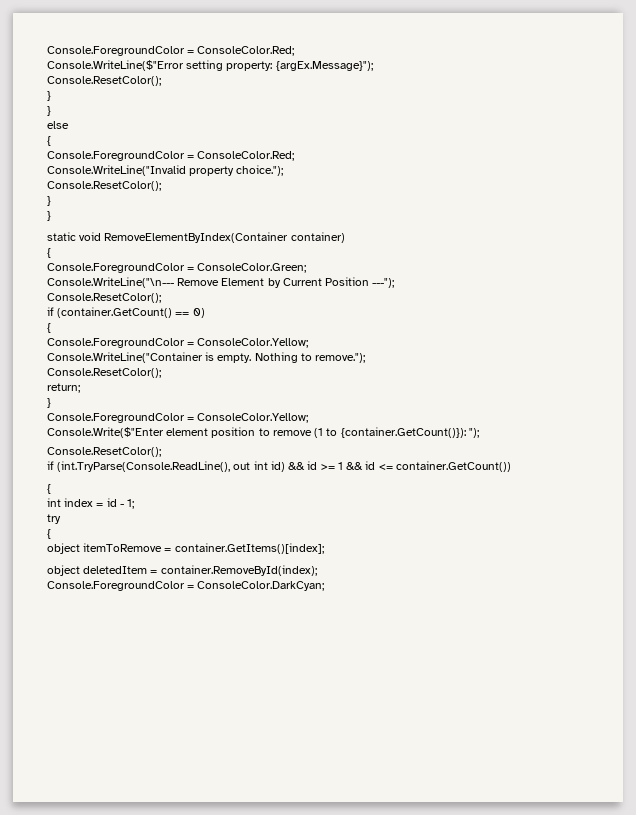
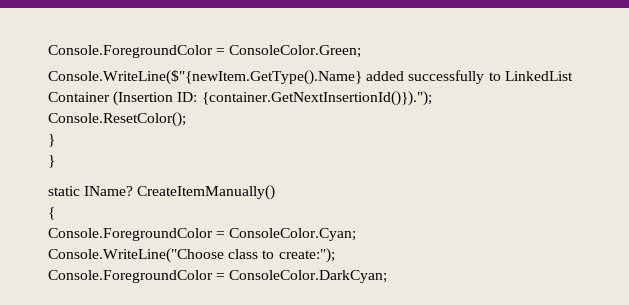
[47,46,295,56] [47,60,373,71] [47,76,161,86] [47,91,51,101] [47,106,51,116] [47,121,69,129] [47,136,51,146] [47,151,295,161] [47,165,284,176] Console.ForegroundColor = ConsoleColor.Red; // Console.WriteLine($"Error setting property: {argEx.Message}"); // Console.ResetColor(); // } // } // else // { // Console.ForegroundColor = ConsoleColor.Red; // Console.WriteLine("Invalid property choice."); -> [48,45,362,58] [48,70,573,85] [48,91,432,106] Console.ForegroundColor = ConsoleColor.Green; // Console.WriteLine($"{newItem.GetType().Name} added successfully to LinkedList Container (Insertion ID: {container.GetNextInsertionId()}).");
[79,232,345,243] [47,248,51,258] [47,263,307,273] [47,277,395,288] [47,293,161,303] [47,307,205,318] [47,323,51,333] [47,338,309,348] [47,352,366,363] [47,368,161,378] [47,383,80,393] [47,398,51,408] [47,413,309,423] [47,427,479,438] [47,447,161,457] [47,461,511,472] [47,484,51,494] [47,498,135,509] [47,514,61,524] [47,529,51,539] [47,543,324,554] [47,565,317,576] void RemoveElementByIndex(Container container) // { // Console.ForegroundColor = ConsoleColor.Green; // Console.WriteLine("\n--- Remove Element by Current Position ---"); // Console.ResetColor(); // if (container.GetCount() == 0) // { // Console.ForegroundColor = ConsoleColor.Yellow; // Console.WriteLine("Container is empty. Nothing to remove."); // Console.ResetColor(); // return; // } // Console.ForegroundColor = ConsoleColor.Yellow; // Console.Write($"Enter element position to remove (1 to {container.GetCount()}): "); // Console.ResetColor(); // if (int.TryParse(Console.ReadLine(), out int id) && id >= 1 && id <= container.GetCount()) // { // int index = id - 1; // try // { // object itemToRemove = container.GetItems()[index]; // object deletedItem = container.RemoveById(index); -> [84,185,276,200] [48,207,55,220] [48,228,357,241] [48,248,335,263] IName? CreateItemManually() // { // Console.ForegroundColor = ConsoleColor.Cyan; // Console.WriteLine("Choose class to create:");

